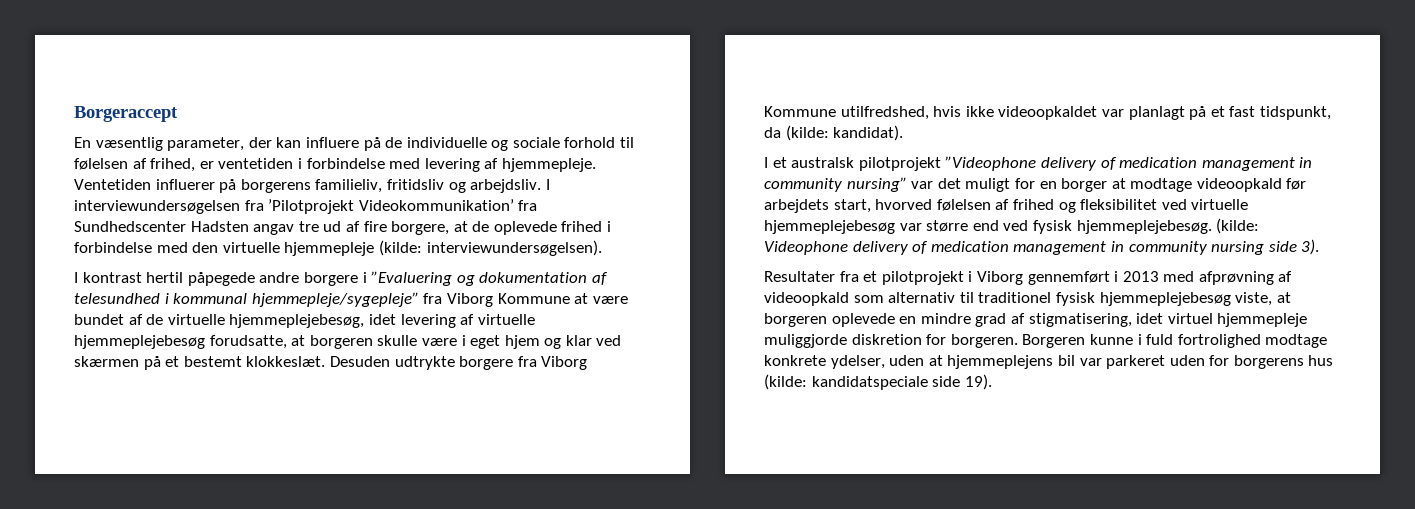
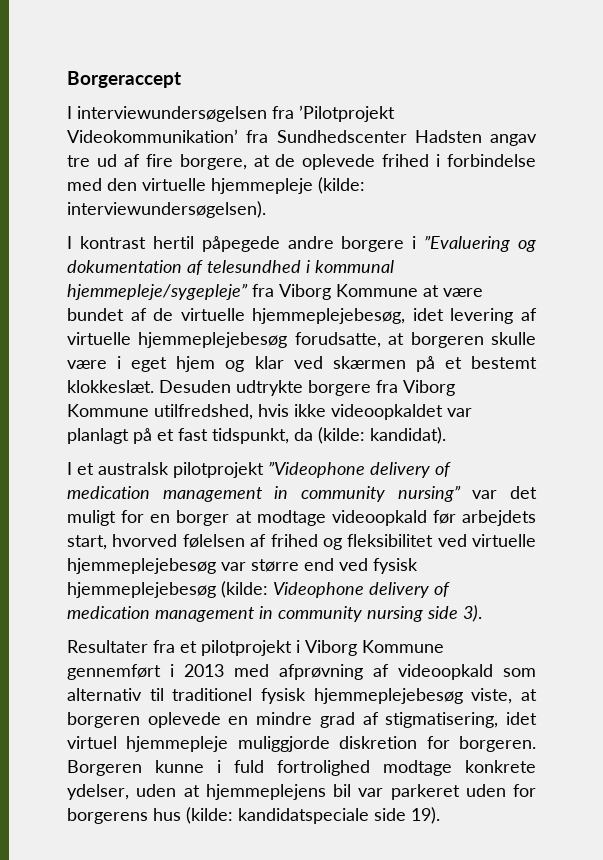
[74,137,635,151] [74,158,596,172] [74,179,542,193] En væsentlig parameter, der kan influere på de individuelle og sociale forhold til følelsen af frihed, er ventetiden i forbindelse med levering af hjemmepleje. Ventetiden influerer på borgerens familieliv, fritidsliv og arbejdsliv. -> (181, 79) none
[1076,220,1212,234] hjemmeplejebesøg. -> [67,582,216,598] hjemmeplejebesøg
(1023, 278) none -> [362,640,444,653] Kommune

